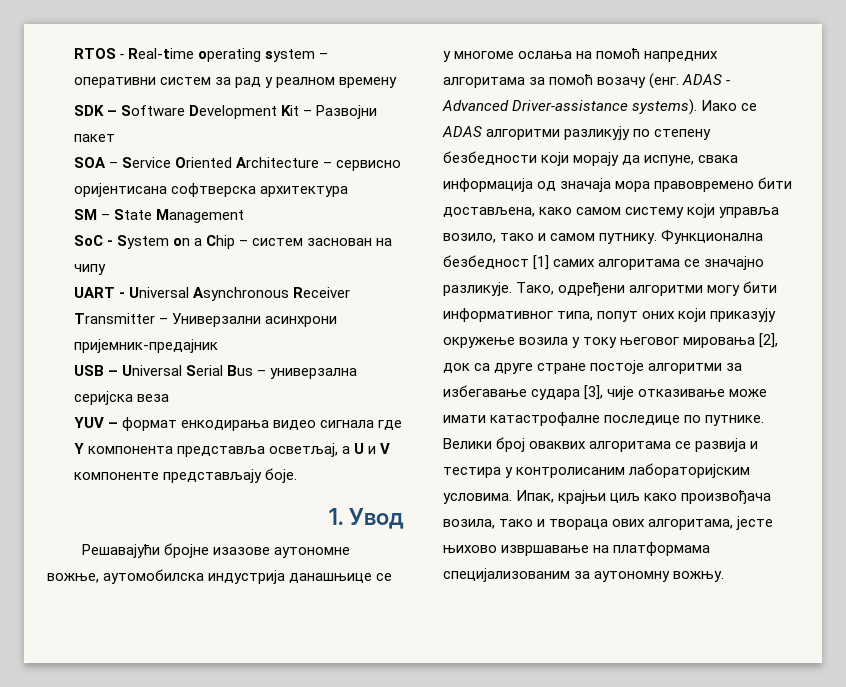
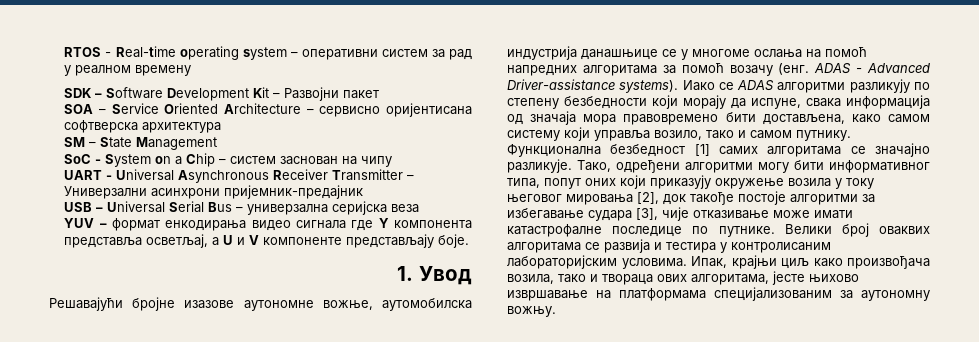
[474,363,587,374] са друге стране -> [690,192,734,205] такође

